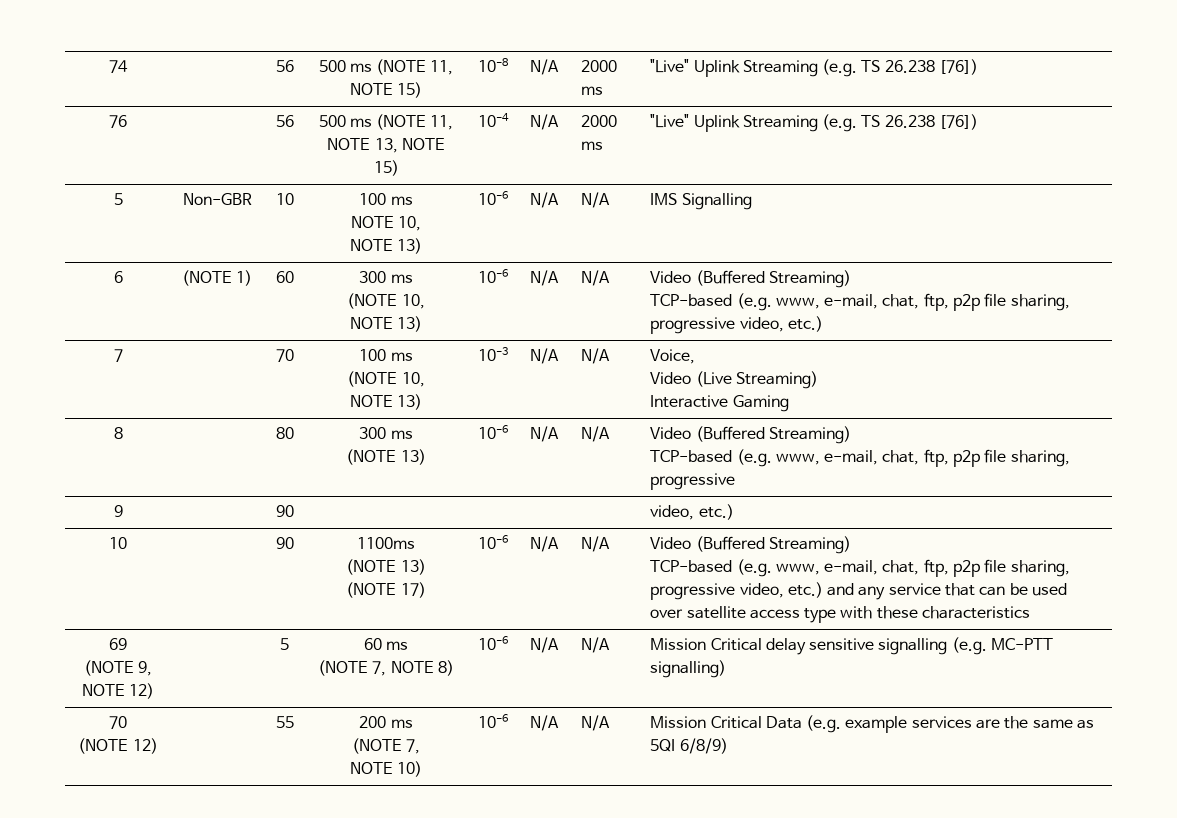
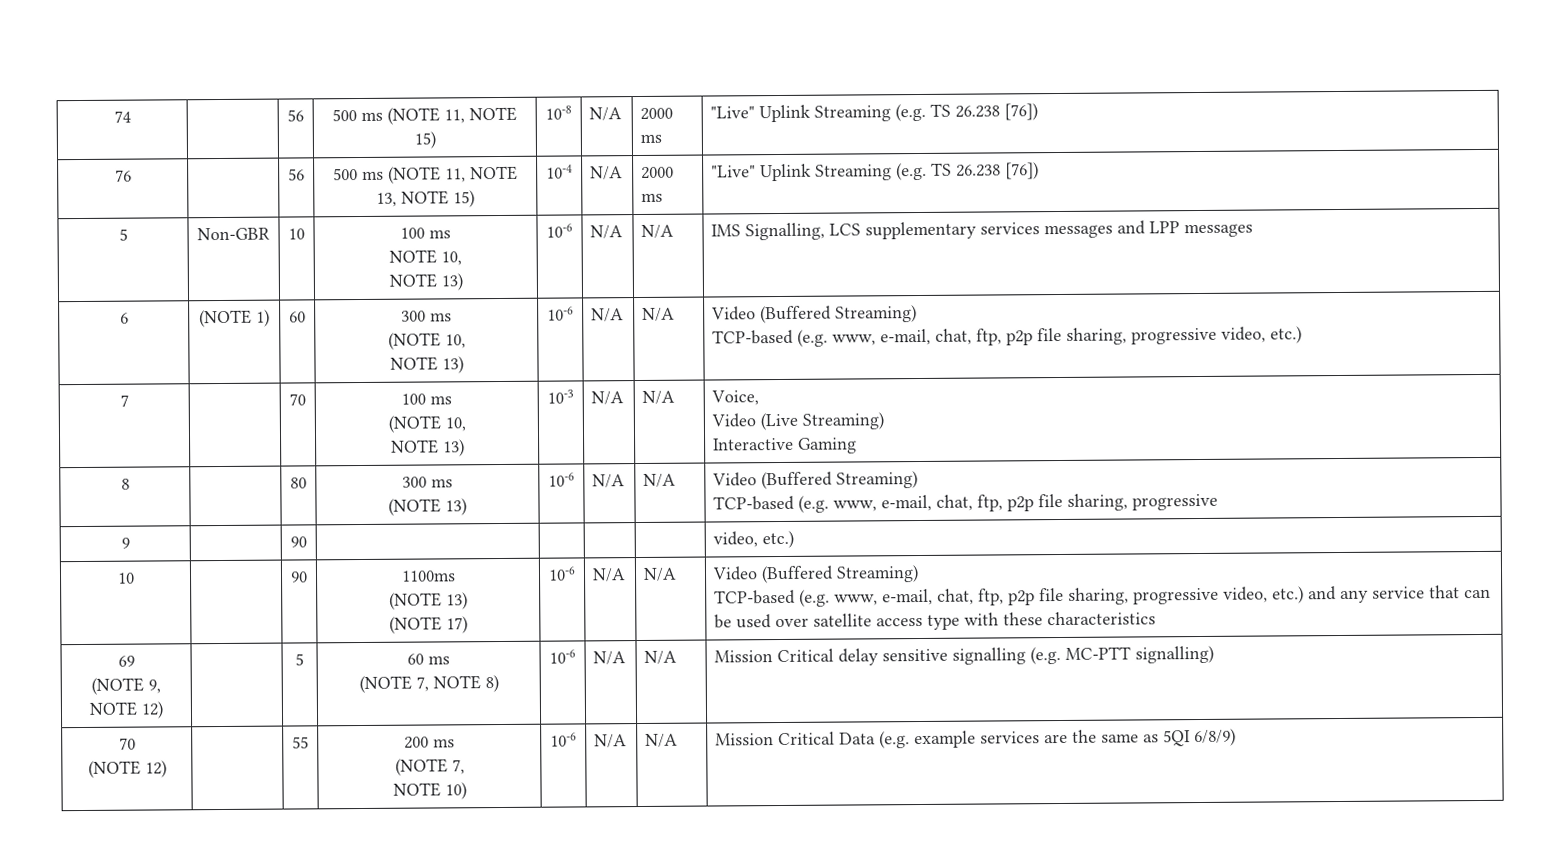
[681,193,752,210] Signalling -> [744,220,1253,241] Signalling, LCS supplementary services messages and LPP messages

